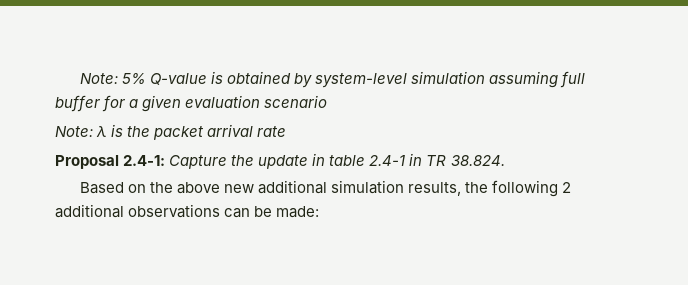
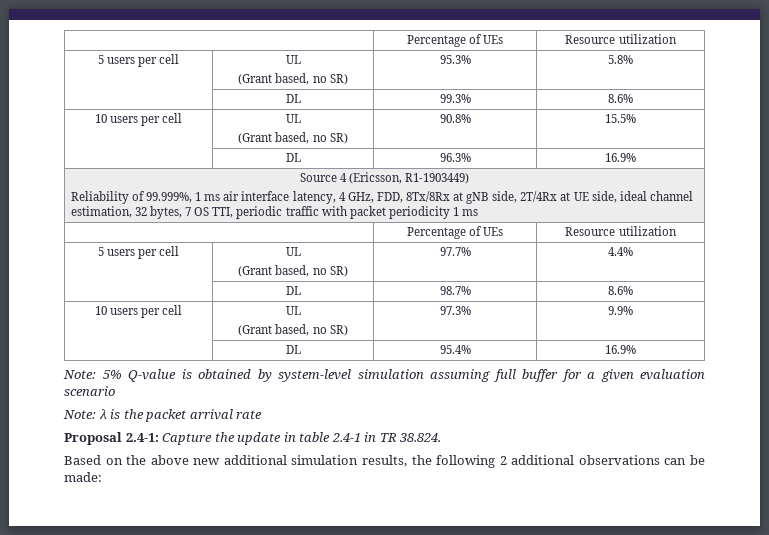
(79, 78) none -> [406,34,504,47] [565,34,677,44] [97,54,180,67] [285,55,301,64] [238,73,348,85] [439,55,471,64] [608,55,633,64] [285,94,301,103] [439,94,471,103] [608,94,633,103] [94,113,183,126] [285,114,301,123] [238,132,348,144] [439,114,471,123] [605,114,636,123] [285,153,301,162] [439,153,471,162] [605,153,636,162] [299,172,470,184] [70,191,693,204] [70,206,479,219] [406,226,504,239] [565,226,677,236] [97,246,180,259] [285,247,301,256] [238,265,348,277] [439,247,471,256] [608,247,633,256] [285,286,301,295] [439,286,471,295] [608,286,633,295] [94,305,183,318] [285,306,301,315] [238,324,348,336] [439,306,471,315] [608,306,633,315] [285,345,301,354] [439,345,471,354] [605,345,636,354] | Percentage of UEs | Resource utilization // 5 users per cell | UL // (Grant based, no SR) | 95.3% | 5.8% // | DL | 99.3% | 8.6% // 10 users per cell | UL // (Grant based, no SR) | 90.8% | 15.5% // | DL | 96.3% | 16.9% // Source 4 (Ericsson, R1-1903449) // Reliability of 99.999%, 1 ms air interface latency, 4 GHz, FDD, 8Tx/8Rx at gNB side, 2T/4Rx at UE side, ideal channel estimation, 32 bytes, 7 OS TTI, periodic traffic with packet periodicity 1 ms // | Percentage of UEs | Resource utilization // 5 users per cell | UL // (Grant based, no SR) | 97.7% | 4.4% // | DL | 98.7% | 8.6% // 10 users per cell | UL // (Grant based, no SR) | 97.3% | 9.9% // | DL | 95.4% | 16.9% //

